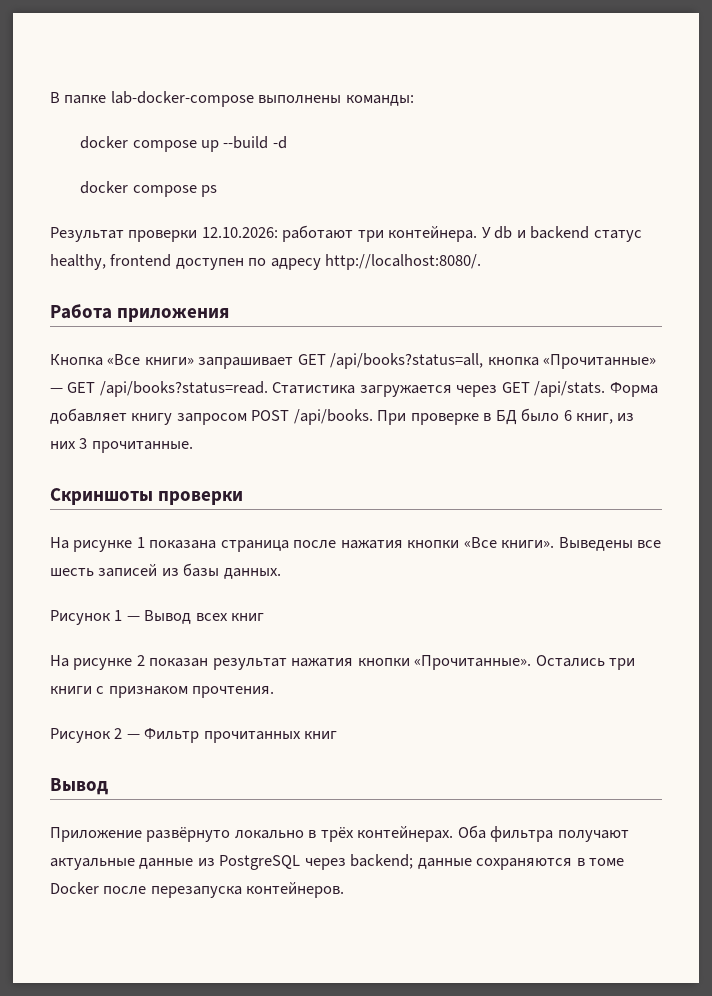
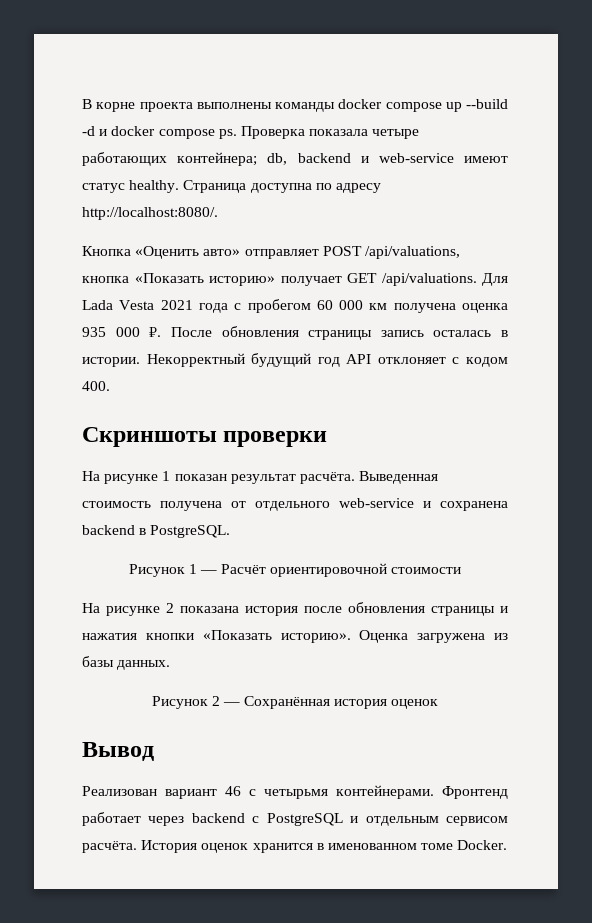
[64,91,414,107] папке lab-docker-compose выполнены команды: // -> [96,102,335,112] корне проекта выполнены команды
[80,181,218,197] [50,225,642,242] [50,254,244,270] // docker compose ps // Результат проверки 12.10.2026: работают три контейнера. У db и backend статус healthy, frontend доступен -> [99,126,420,139] [82,152,509,166] [82,180,312,193] и docker compose ps. Проверка показала четыре работающих контейнера; db, backend и web-service имеют статус healthy. Страница доступна
[50,304,230,322] // Работа приложения -> (218, 213) none
[107,353,657,369] [50,381,658,397] [50,408,635,425] [50,438,193,453] «Все книги» запрашивает GET /api/books?status=all, кнопка «Прочитанные» — GET /api/books?status=read. Статистика загружается через GET /api/stats. Форма добавляет книгу запросом POST /api/books. При проверке в БД было 6 книг, из них 3 прочитанные. -> [135,246,460,259] [82,273,508,286] [82,299,509,313] [82,326,508,340] [82,353,508,367] [82,381,110,391] «Оценить авто» отправляет POST /api/valuations, кнопка «Показать историю» получает GET /api/valuations. Для Lada Vesta 2021 года с пробегом 60 000 км получена оценка 935 000 ₽. После обновления страницы запись осталась в истории. Некорректный будущий год API отклоняет с кодом 400.
[149,537,662,552] [50,563,281,579] [50,610,265,625] [50,655,636,670] [50,686,275,698] [50,728,338,743] [50,778,108,795] [50,825,629,842] [50,854,625,870] [50,882,345,898] показана страница после нажатия кнопки «Все книги». Выведены все шесть записей из базы данных. // Рисунок 1 — Вывод всех книг // На рисунке 2 показан результат нажатия кнопки «Прочитанные». Остались три книги с признаком прочтения. // Рисунок 2 — Фильтр прочитанных книг // Вывод // Приложение развёрнуто локально в трёх контейнерах. Оба фильтра получают актуальные данные из PostgreSQL через backend; данные сохраняются в томе Docker после перезапуска контейнеров. -> [174,471,439,484] [82,498,508,511] [82,525,231,538] [128,563,462,577] [82,602,508,616] [82,630,508,643] [82,656,171,670] [151,696,439,709] [82,742,154,761] [82,785,508,799] [82,812,508,826] [82,840,508,853] показан результат расчёта. Выведенная стоимость получена от отдельного web-service и сохранена backend в PostgreSQL. // Рисунок 1 — Расчёт ориентировочной стоимости // На рисунке 2 показана история после обновления страницы и нажатия кнопки «Показать историю». Оценка загружена из базы данных. // Рисунок 2 — Сохранённая история оценок // Вывод // Реализован вариант 46 с четырьмя контейнерами. Фронтенд работает через backend с PostgreSQL и отдельным сервисом расчёта. История оценок хранится в именованном томе Docker.

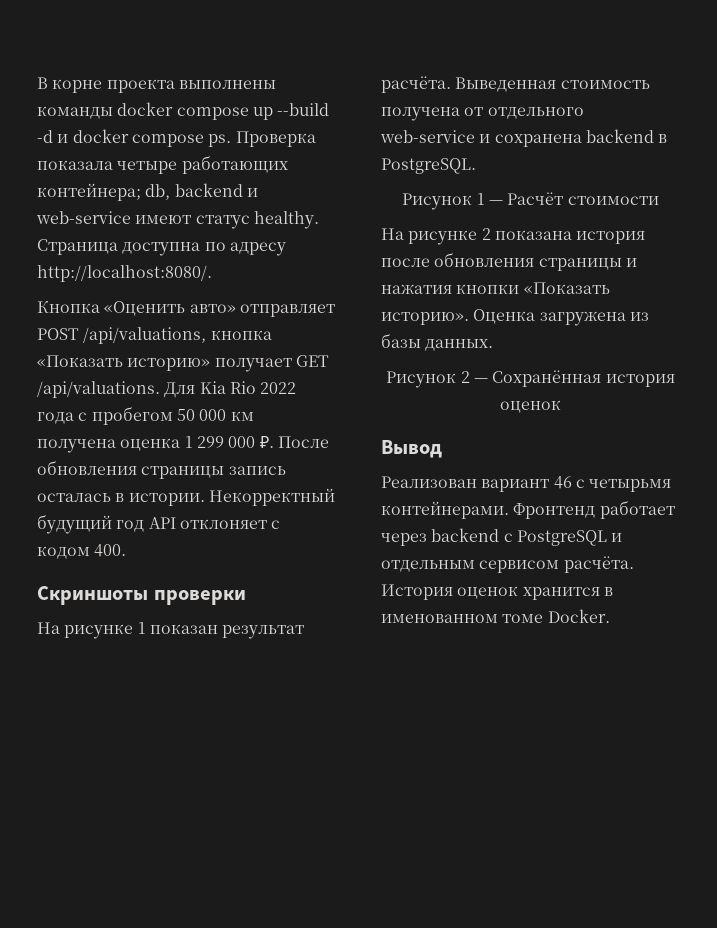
[82,300,193,310] Lada Vesta 2021 -> [199,381,297,394] Kia Rio 2022
[316,300,333,310] 60 -> [176,409,195,421] 50
[82,327,106,337] 935 -> [184,436,224,448] 1 299
[270,563,388,577] ориентировочной -> (564, 198) none

